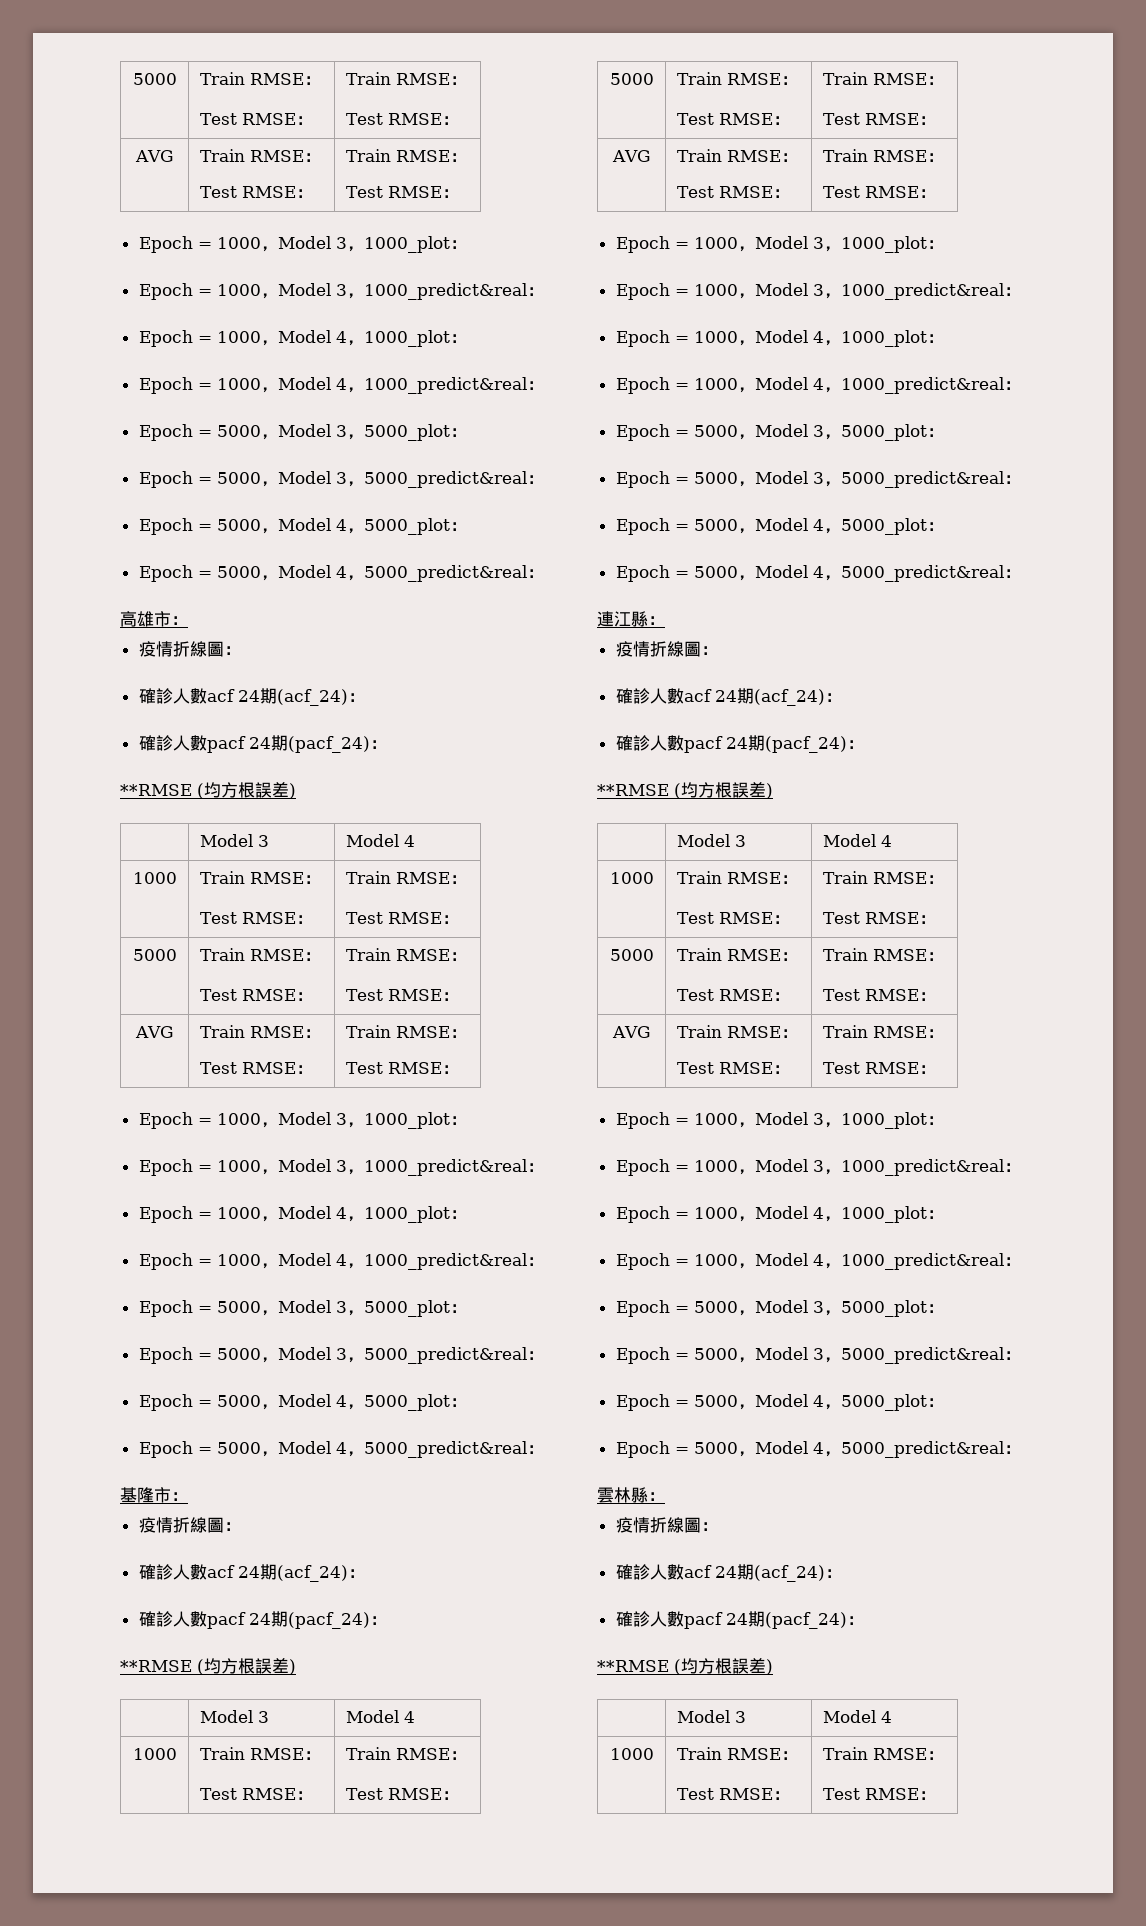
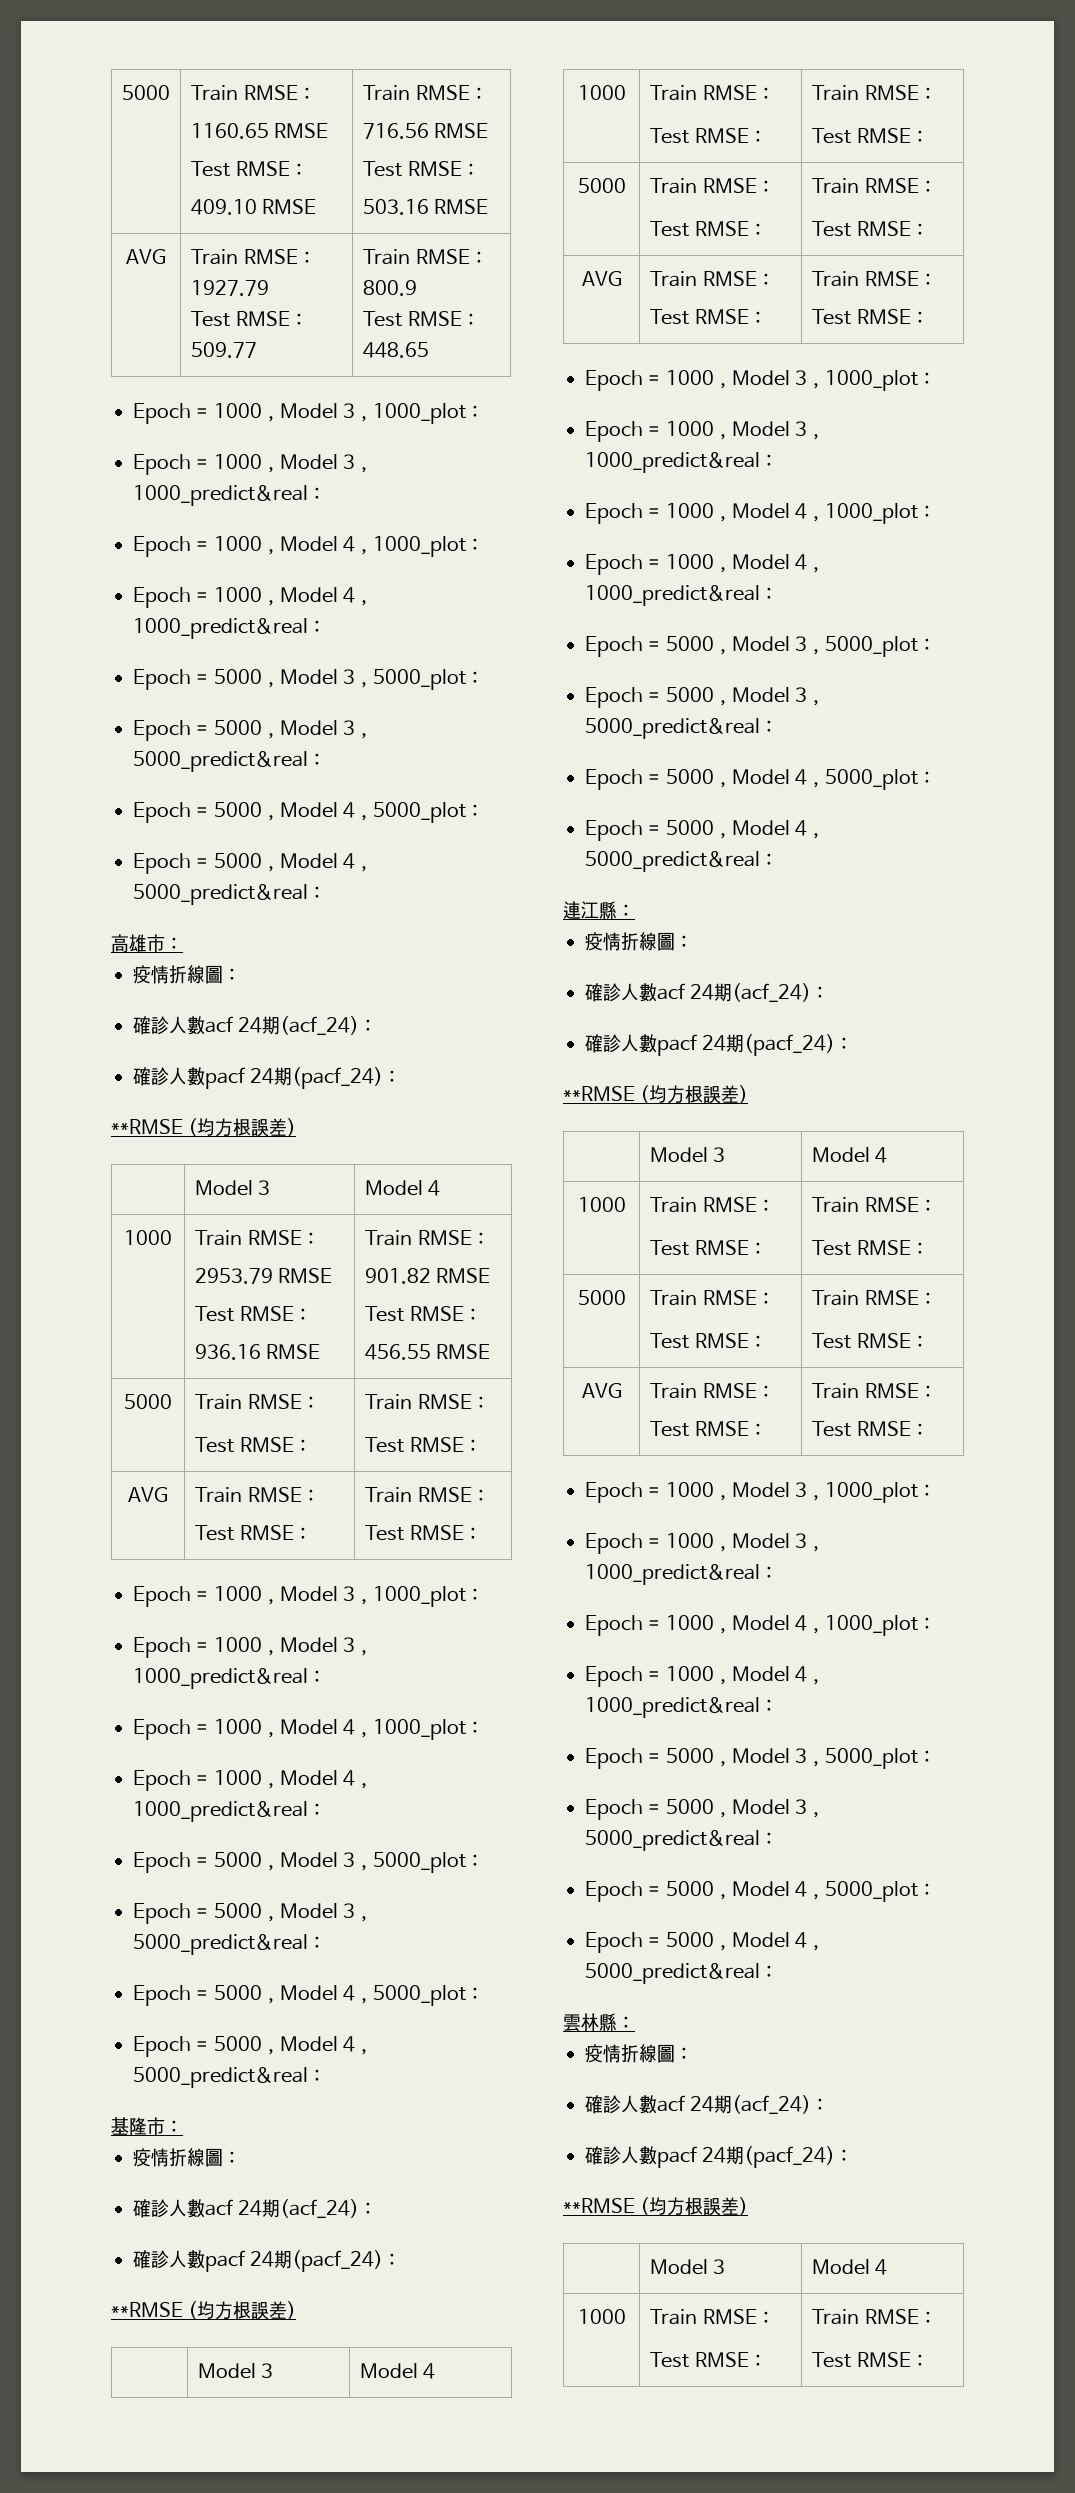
[132,73,177,85] [199,72,321,85] [199,113,313,125] [345,72,467,85] [345,113,459,125] [134,150,174,162] [199,149,321,162] [199,186,313,198] [345,149,467,162] [345,186,459,198] 5000 | Train RMSE： // Test RMSE： | Train RMSE： // Test RMSE： // AVG | Train RMSE： // Test RMSE： | Train RMSE： // Test RMSE： -> [122,85,170,100] [190,85,316,101] [190,123,328,139] [190,161,308,177] [190,199,316,215] [362,85,488,101] [362,123,488,139] [362,161,480,177] [362,199,488,215] [126,249,167,264] [190,249,316,265] [190,280,269,296] [190,311,308,327] [190,342,257,358] [362,249,488,265] [362,280,417,296] [362,311,480,327] [362,342,429,358] 5000 | Train RMSE： // 1160.65 RMSE // Test RMSE： // 409.10 RMSE | Train RMSE： // 716.56 RMSE // Test RMSE： // 503.16 RMSE // AVG | Train RMSE：1927.79 // Test RMSE：509.77 | Train RMSE：800.9 // Test RMSE：448.65
[199,912,313,924] [345,871,467,884] [345,912,459,924] // Test RMSE： | Train RMSE： // Test RMSE： -> [194,1268,332,1284] [194,1306,312,1322] [194,1344,320,1360] [364,1230,490,1246] [364,1268,490,1284] [364,1306,482,1322] [364,1344,490,1360] // 2953.79 RMSE // Test RMSE： // 936.16 RMSE | Train RMSE： // 901.82 RMSE // Test RMSE： // 456.55 RMSE

